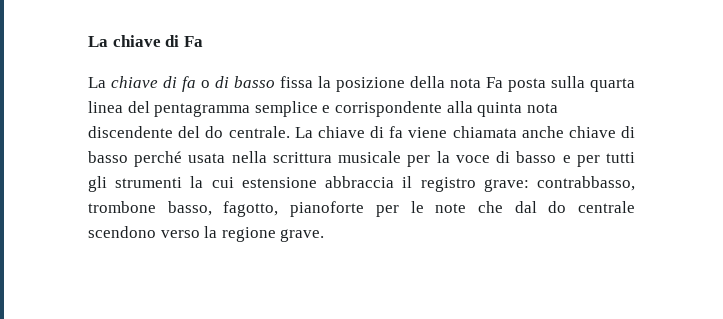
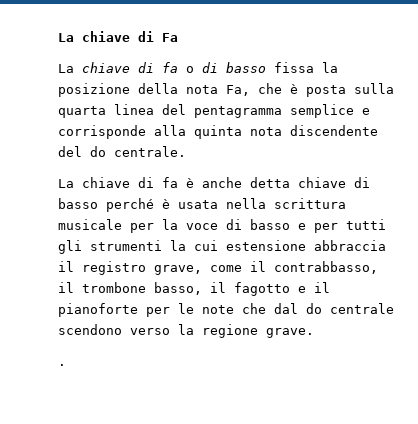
[486,77,503,88] Fa -> [226,83,298,96] Fa, che è
[334,101,442,117] corrispondente -> [58,125,146,139] corrisponde
[294,126,564,138] La chiave di fa viene chiamata anche -> [58,177,290,188] // La chiave di fa è anche detta
(183, 159) none -> [162,199,170,209] è
[483,176,635,192] [88,201,279,217] grave: contrabbasso, trombone basso, fagotto, -> [154,261,378,275] [58,282,330,296] grave, come il contrabbasso, il trombone basso, il fagotto e il
(325, 235) none -> [58,364,66,366] // .

